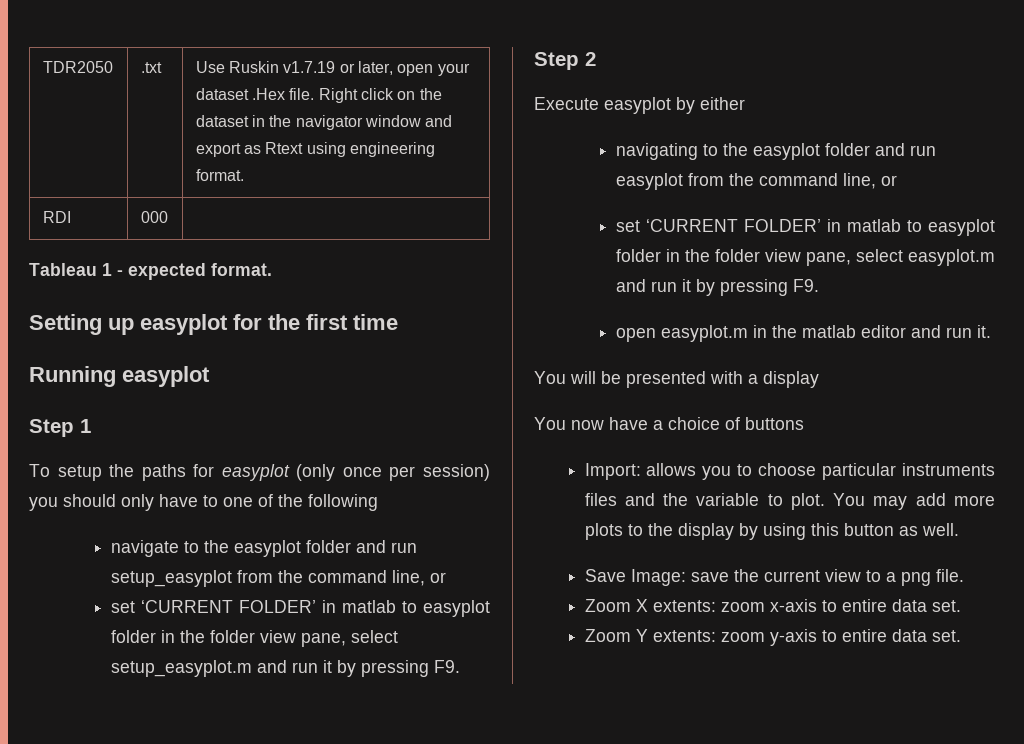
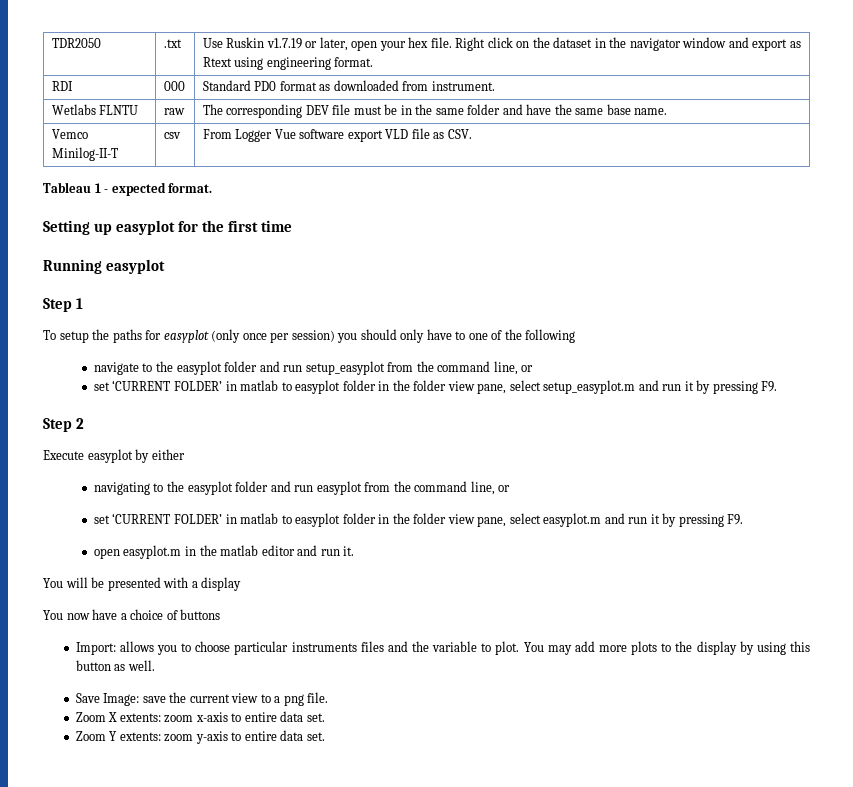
[195,88,285,100] dataset .Hex -> [408,37,429,48] hex
(168, 217) none -> [202,80,495,91] [51,104,139,115] [163,108,185,115] [202,104,668,118] [51,129,88,139] [51,147,118,161] [163,132,181,139] [202,128,472,142] Standard PD0 format as downloaded from instrument. // Wetlabs FLNTU | raw | The corresponding DEV file must be in the same folder and have the same base name. // Vemco Minilog-II-T | csv | From Logger Vue software export VLD file as CSV.

